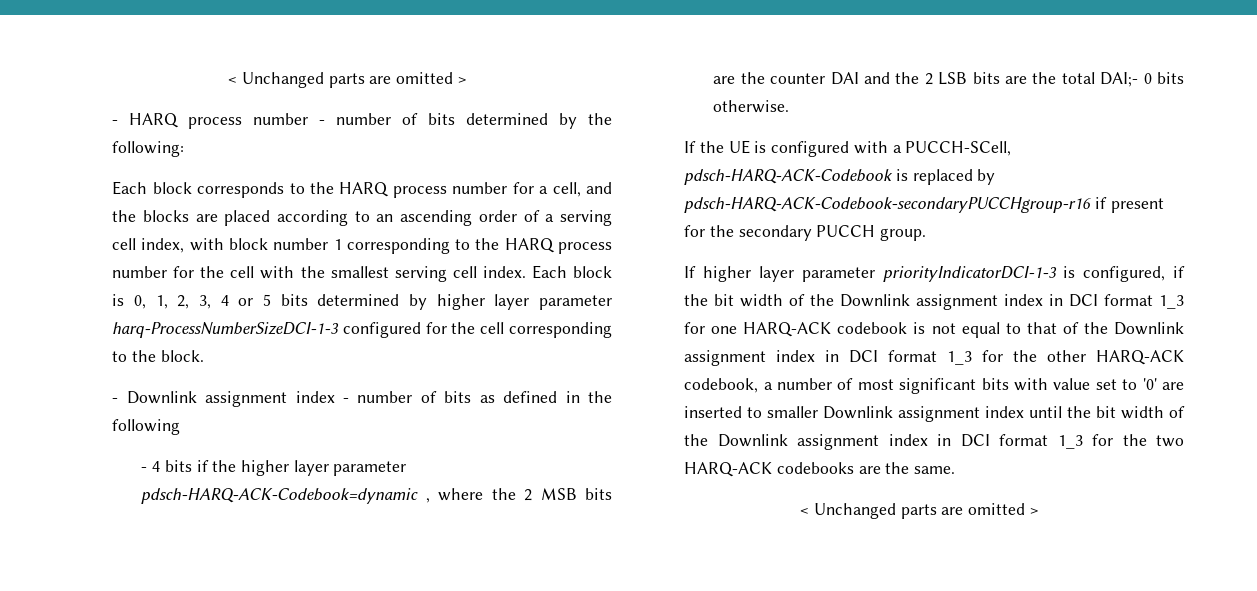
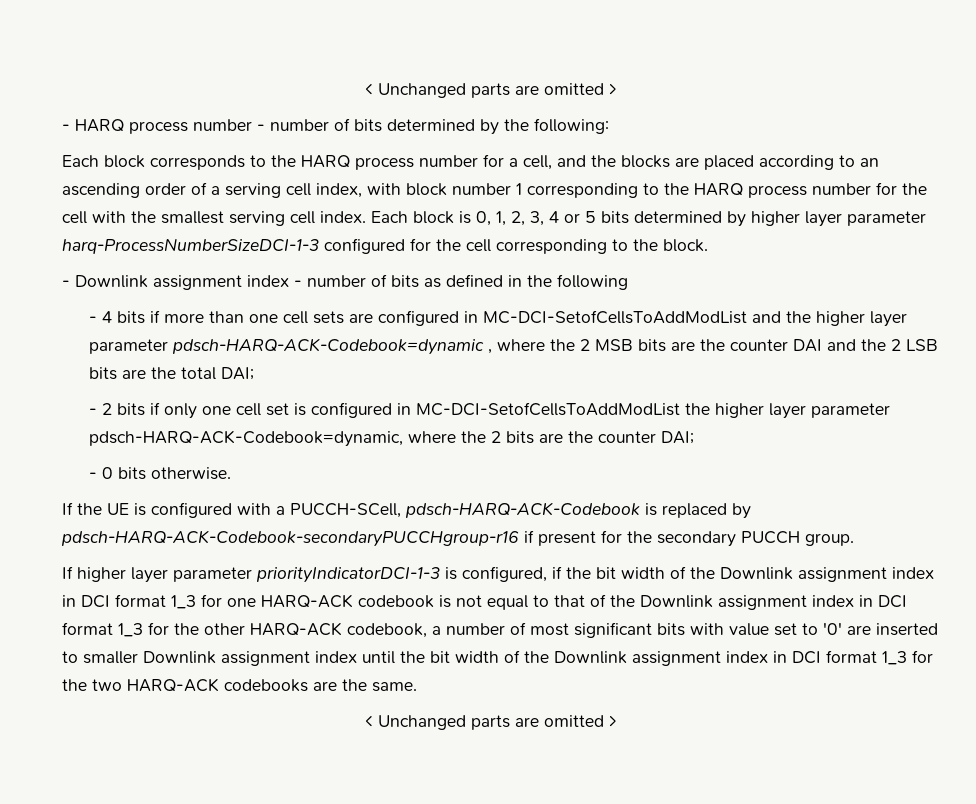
(209, 466) none -> [163,310,781,326] more than one cell sets are configured in MC-DCI-SetofCellsToAddModList and
[1100,72,1139,87] DAI;- -> [220,367,254,380] [88,402,890,419] [88,430,694,447] [88,472,97,479] DAI; // - 2 bits if only one cell set is configured in MC-DCI-SetofCellsToAddModList the higher layer parameter pdsch-HARQ-ACK-Codebook=dynamic, where the 2 bits are the counter DAI; // -

